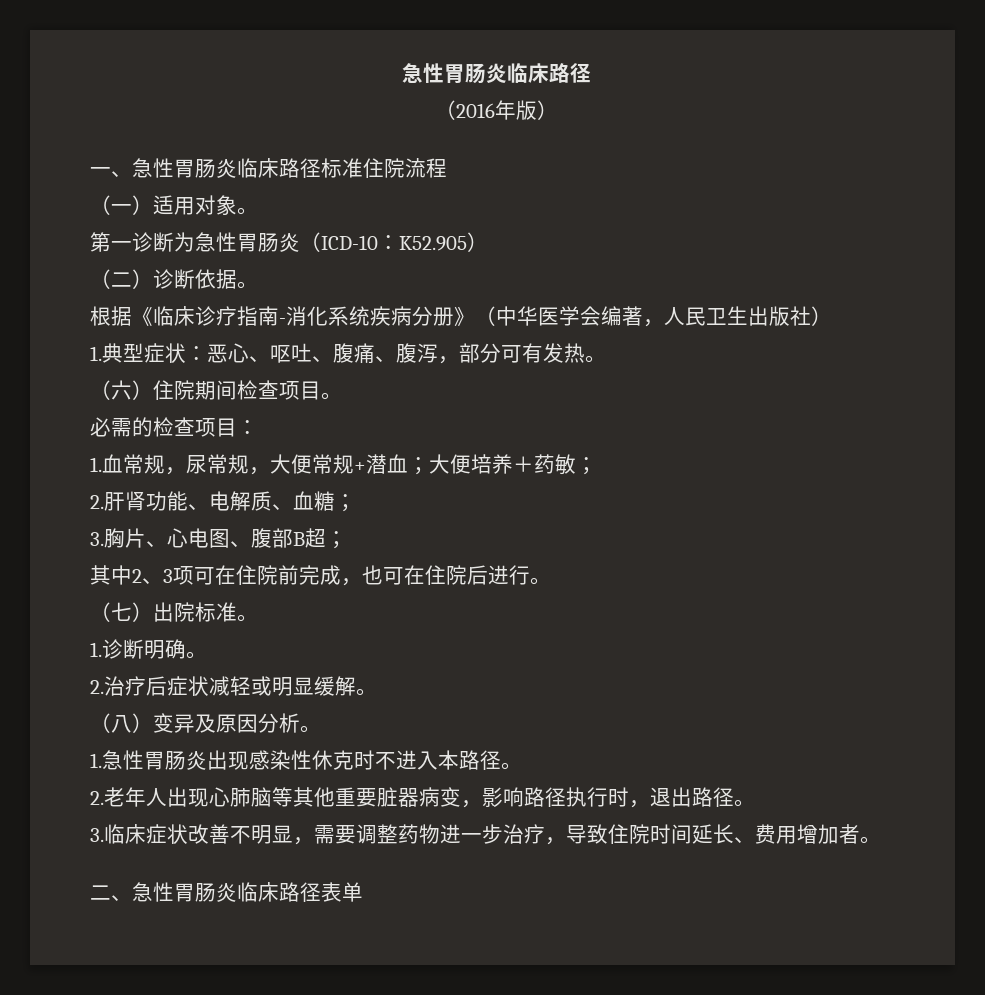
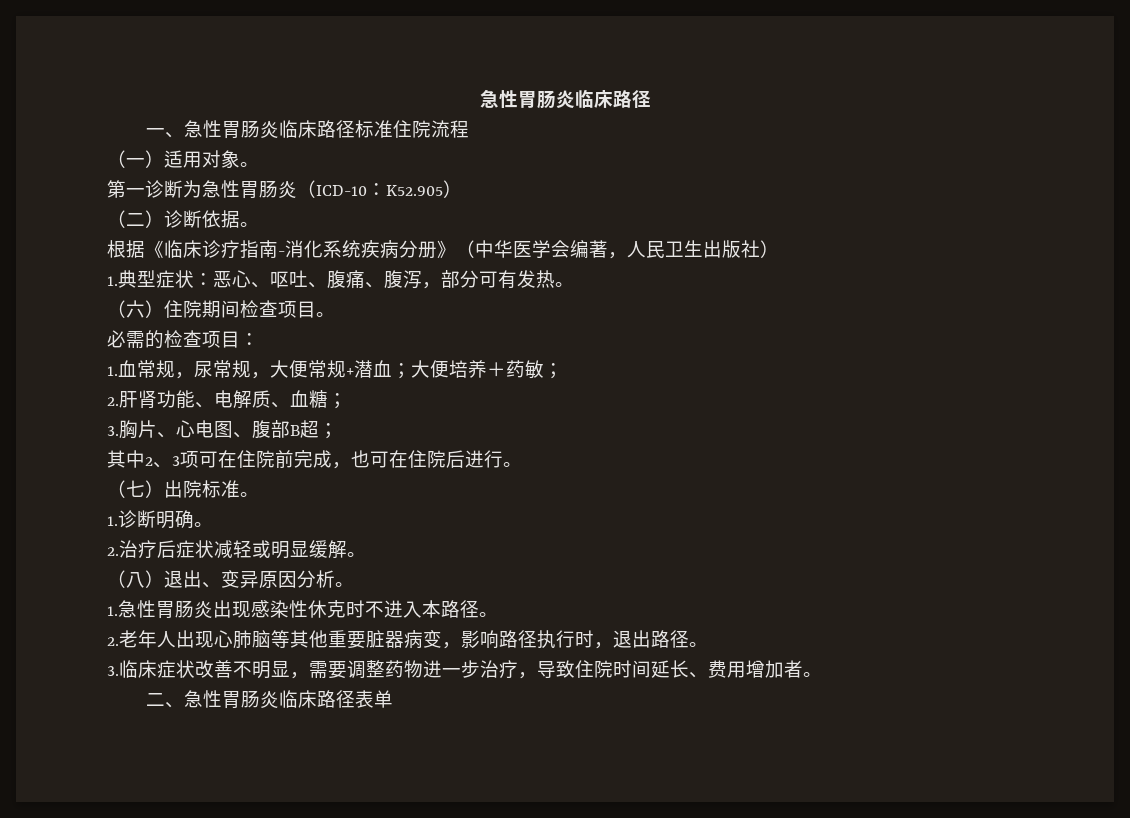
[402,63,591,84] [435,100,558,120] 急性胃肠炎临床路径 // （2016年版） -> [479,89,651,109] 急性胃肠炎临床路径
[153,713,216,733] 变异及 -> [164,570,259,588] 退出、变异

